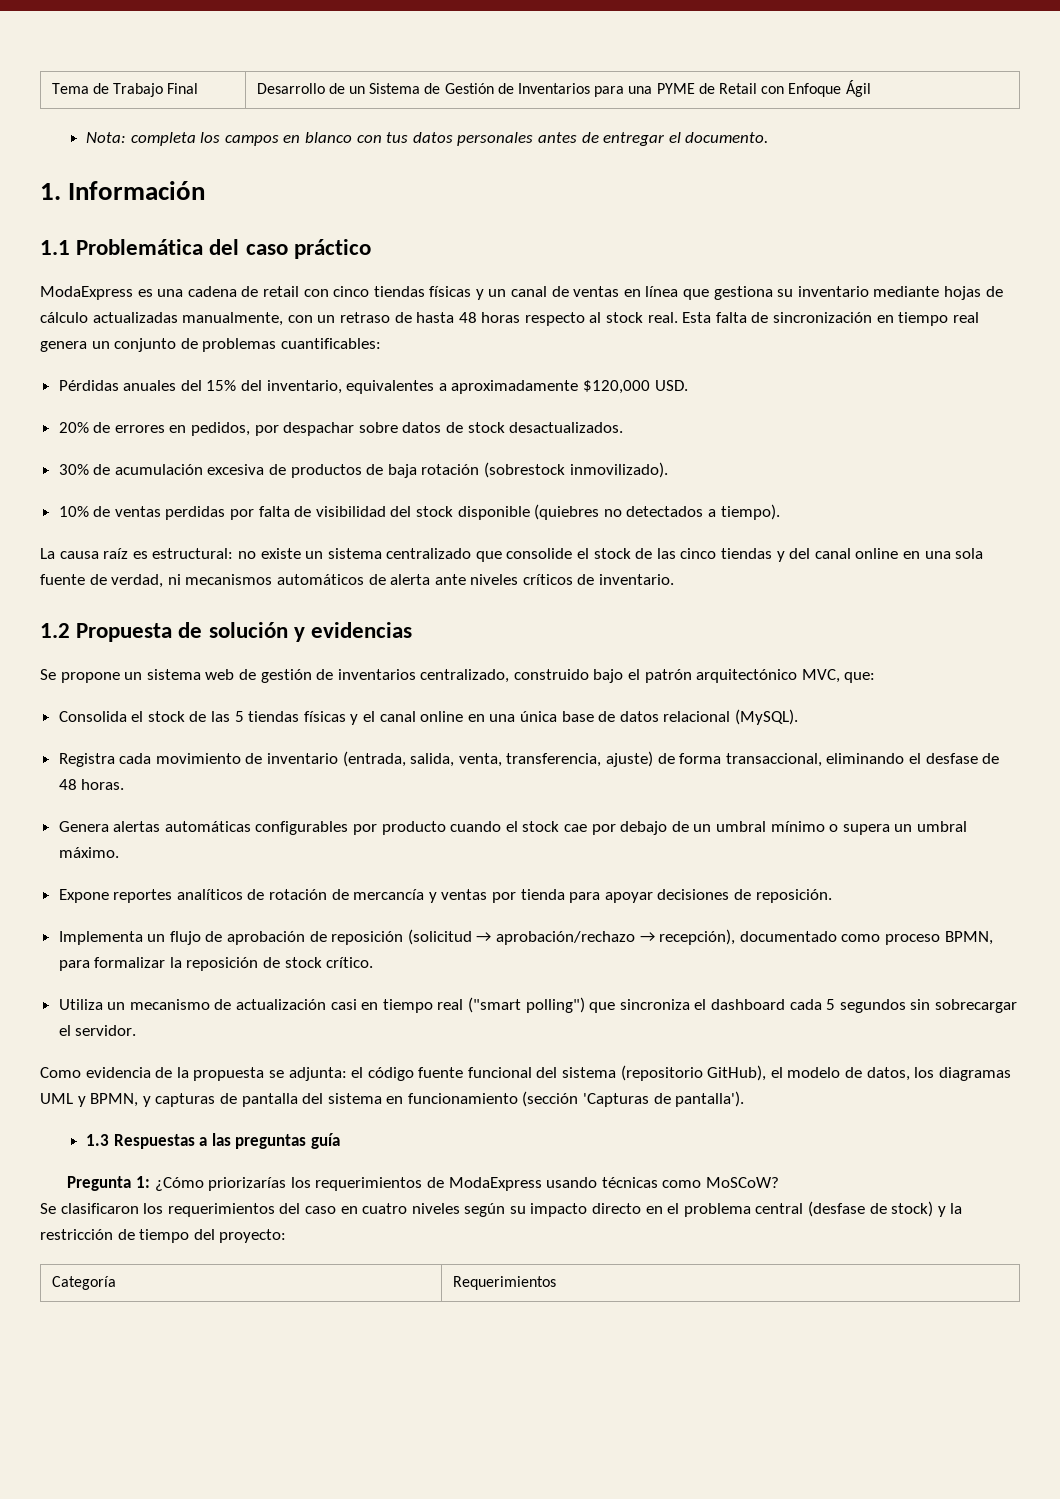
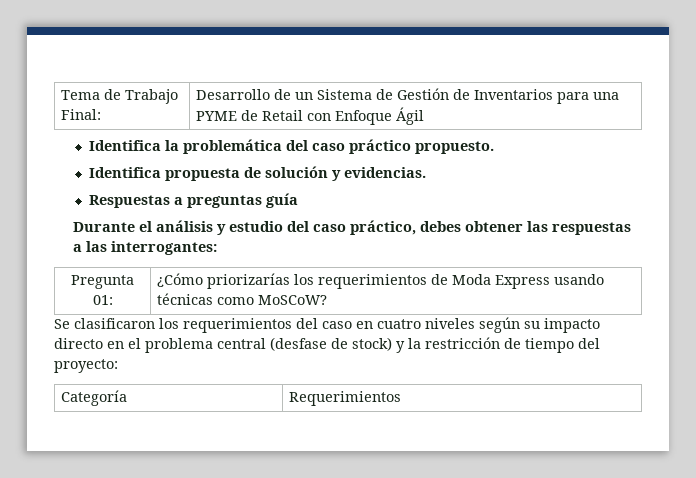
[167,83,199,94] Final -> [61,109,102,120] Final:
[86,132,769,146] [40,181,206,200] [40,239,371,259] [40,286,1003,300] [40,312,979,326] [40,338,381,352] [58,380,688,394] [58,422,624,436] [58,462,668,478] [58,504,780,520] [40,548,984,562] [40,574,675,588] [40,622,413,642] [40,669,876,683] [58,709,798,725] [58,751,1000,767] [58,779,125,790] [58,821,967,835] [58,847,119,858] [58,889,832,903] [58,929,993,945] [58,957,374,971] [58,997,1017,1013] [58,1025,137,1036] [40,1065,1011,1081] [40,1091,745,1107] [86,1134,110,1146] Nota: completa los campos en blanco con tus datos personales antes de entregar el documento. // 1. Información // 1.1 Problemática del caso práctico // ModaExpress es una cadena de retail con cinco tiendas físicas y un canal de ventas en línea que gestiona su inventario mediante hojas de cálculo actualizadas manualmente, con un retraso de hasta 48 horas respecto al stock real. Esta falta de sincronización en tiempo real genera un conjunto de problemas cuantificables: // Pérdidas anuales del 15% del inventario, equivalentes a aproximadamente $120,000 USD. // 20% de errores en pedidos, por despachar sobre datos de stock desactualizados. // 30% de acumulación excesiva de productos de baja rotación (sobrestock inmovilizado). // 10% de ventas perdidas por falta de visibilidad del stock disponible (quiebres no detectados a tiempo). // La causa raíz es estructural: no existe un sistema centralizado que consolide el stock de las cinco tiendas y del canal online en una sola fuente de verdad, ni mecanismos automáticos de alerta ante niveles críticos de inventario. // 1.2 Propuesta de solución y evidencias // Se propone un sistema web de gestión de inventarios centralizado, construido bajo el patrón arquitectónico MVC, que: // Consolida el stock de las 5 tiendas físicas y el canal online en una única base de datos relacional (MySQL). // Registra cada movimiento de inventario (entrada, salida, venta, transferencia, ajuste) de forma transaccional, eliminando el desfase de 48 horas. // Genera alertas automáticas configurables por producto cuando el stock cae por debajo de un umbral mínimo o supera un umbral máximo. // Expone reportes analíticos de rotación de mercancía y ventas por tienda para apoyar decisiones de reposición. // Implementa un flujo de aprobación de reposición (solicitud → aprobación/rechazo → recepción), documentado como proceso BPMN, para formalizar la reposición de stock crítico. // Utiliza un mecanismo de actualización casi en tiempo real ("smart polling") que sincroniza el dashboard cada 5 segundos sin sobrecargar el servidor. // Como evidencia de la propuesta se adjunta: el código fuente funcional del sistema (repositorio GitHub), el modelo de datos, los diagramas UML y BPMN, y capturas de pantalla del sistema en funcionamiento (sección 'Capturas de pantalla'). // 1.3 -> [89,139,495,154] [89,166,427,181] Identifica la problemática del caso práctico propuesto. // Identifica propuesta de solución y evidencias. //
[211,1133,231,1146] las -> (184, 201) none
[67,1176,150,1191] Pregunta 1: -> [73,220,632,235] [73,241,218,255] [71,275,134,289] [92,295,113,305] Durante el análisis y estudio del caso práctico, debes obtener las respuestas a las interrogantes: // Pregunta 01: |
[448,1177,542,1191] ModaExpress -> [452,274,551,289] Moda Express

